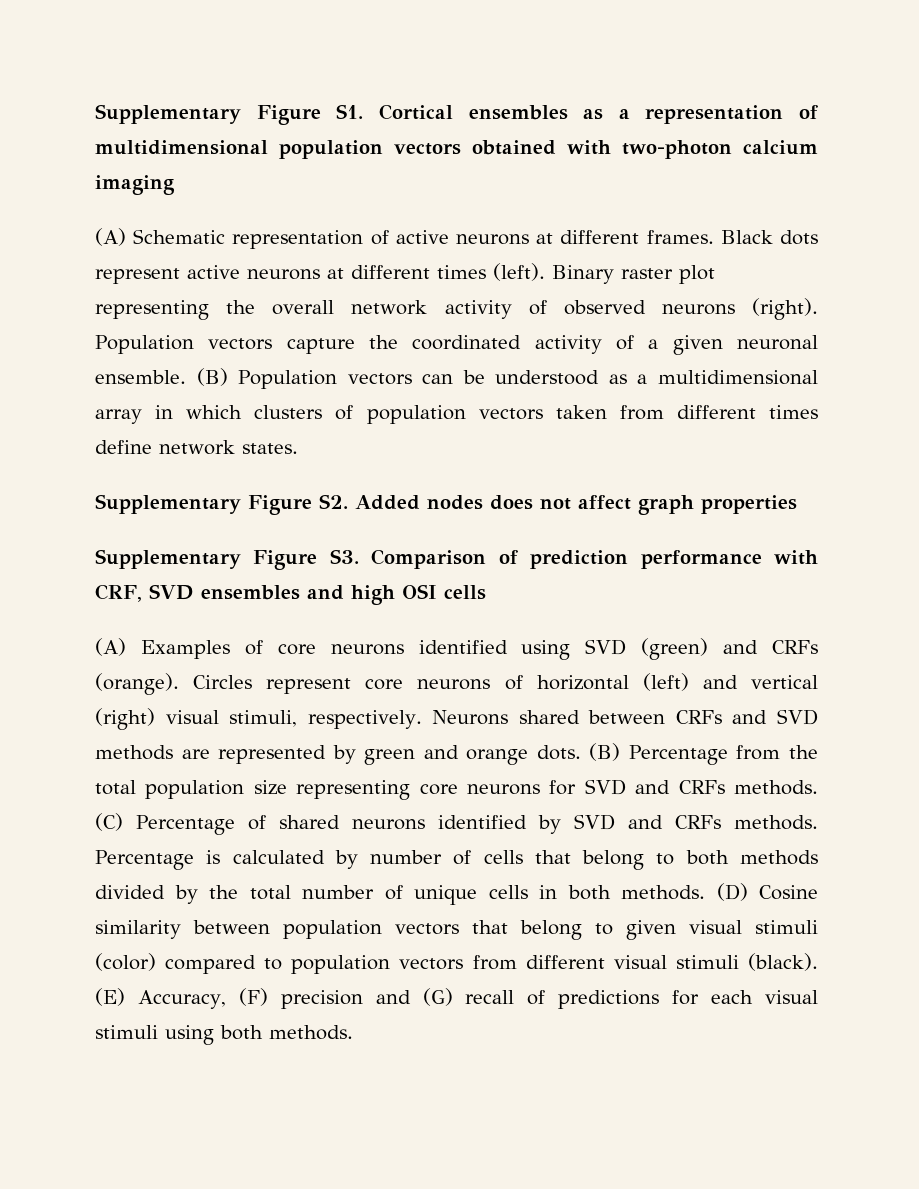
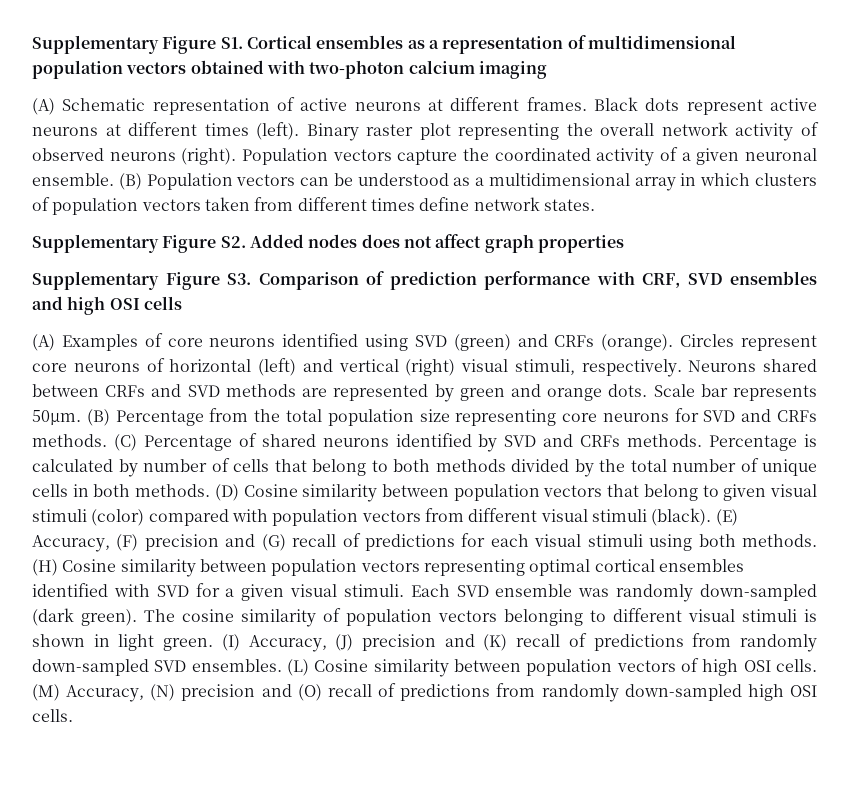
(581, 752) none -> [653,384,817,401] [32,410,81,426] Scale bar represents 50μm.
[264,958,283,970] to -> [231,509,268,522] with
(353, 1032) none -> [32,559,744,577] [32,583,817,602] [32,608,817,627] [32,633,817,652] [32,658,818,677] [32,683,817,702] [32,709,73,722] (H) Cosine similarity between population vectors representing optimal cortical ensembles identified with SVD for a given visual stimuli. Each SVD ensemble was randomly down-sampled (dark green). The cosine similarity of population vectors belonging to different visual stimuli is shown in light green. (I) Accuracy, (J) precision and (K) recall of predictions from randomly down-sampled SVD ensembles. (L) Cosine similarity between population vectors of high OSI cells. (M) Accuracy, (N) precision and (O) recall of predictions from randomly down-sampled high OSI cells.

